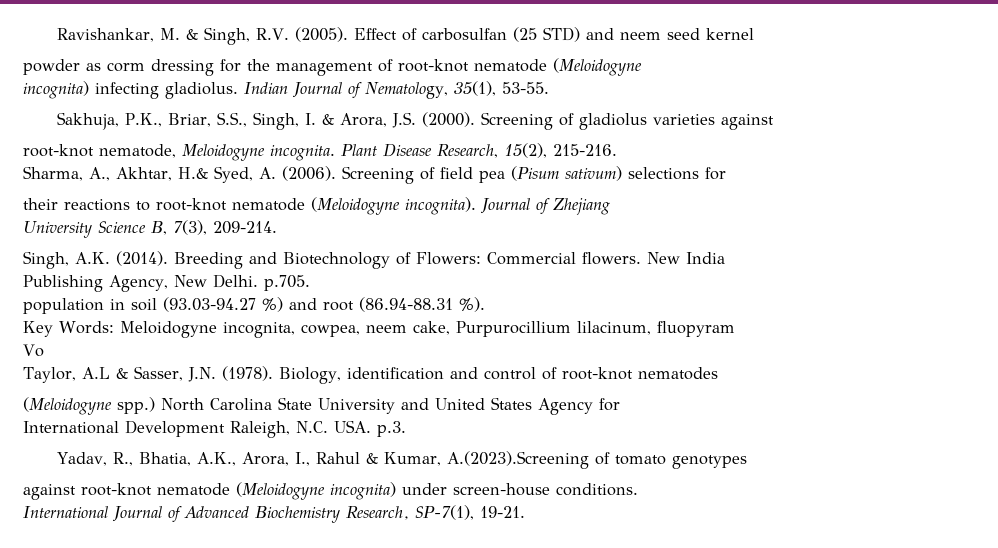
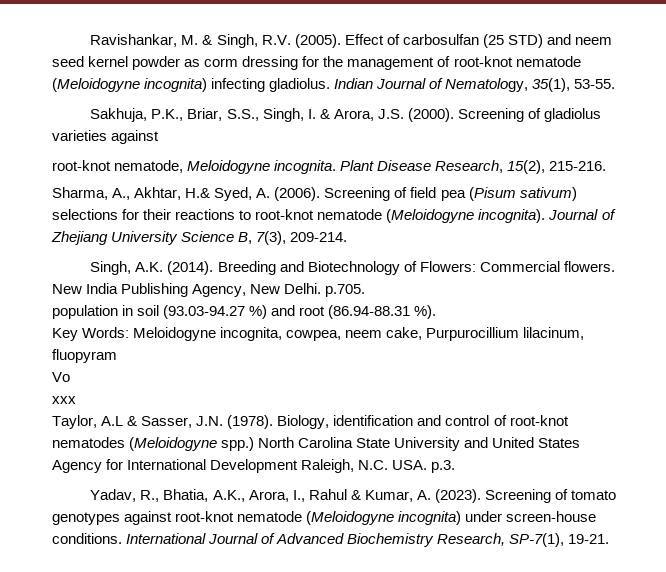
(754, 34) // -> (129, 61) none
(642, 67) // -> (140, 85) none
(726, 173) // -> (140, 214) none
(610, 206) // -> (108, 238) none
(725, 258) // -> (119, 288) none
(44, 350) none -> [52,396,76,404] // xxx
(718, 373) // -> (125, 442) none
(620, 404) // -> (124, 464) none
[446,451,589,469] A.(2023).Screening -> [416,489,551,503] A. (2023). Screening
(747, 462) // -> (120, 518) none
(638, 489) // -> (122, 538) none

